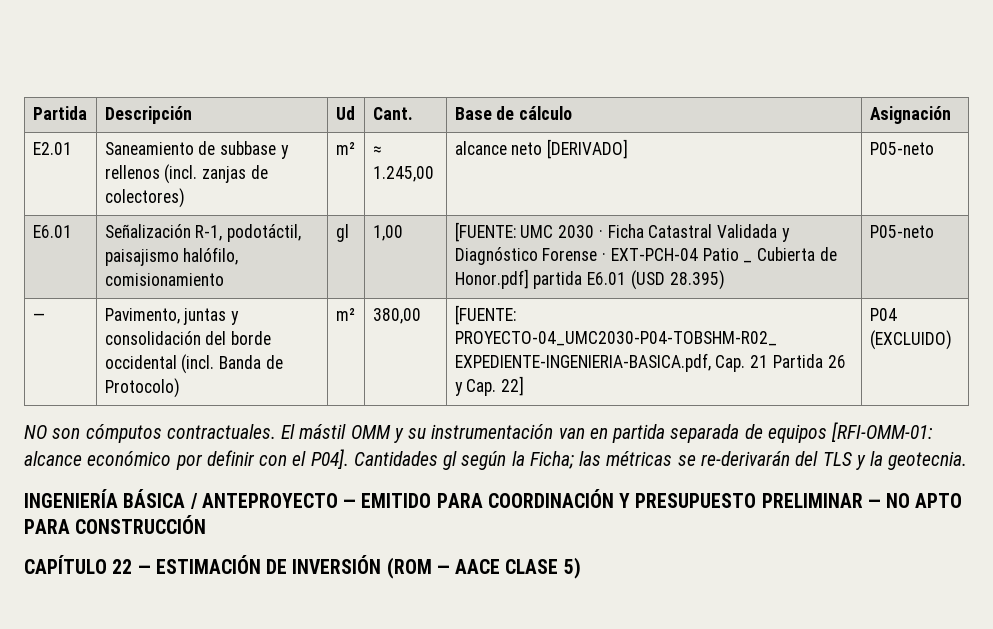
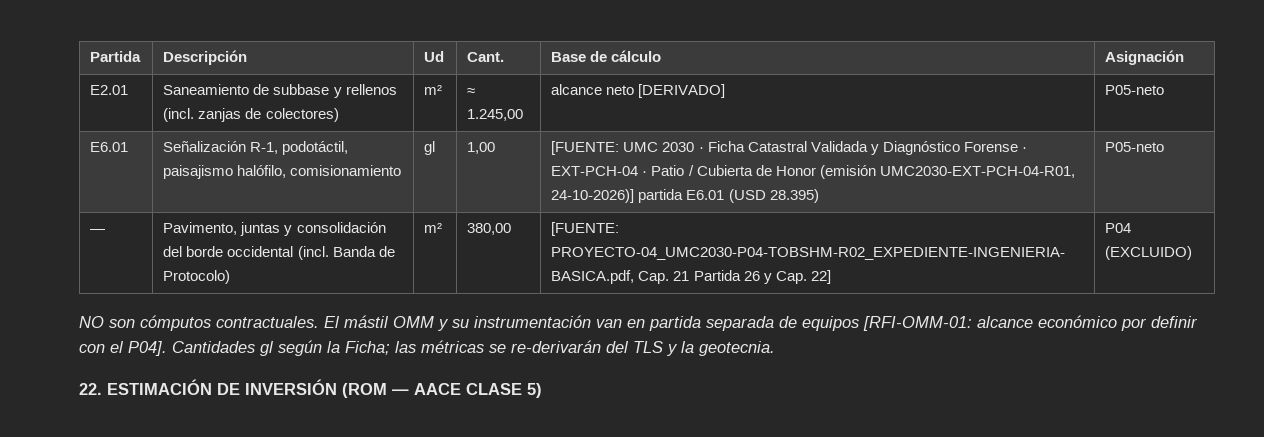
[702,247,837,263] [454,269,529,289] Patio _ Cubierta de Honor.pdf] -> [642,165,1075,179] [551,189,635,203] · Patio / Cubierta de Honor (emisión UMC2030-EXT-PCH-04-R01, 24-10-2026)]
[24,489,963,509] [24,515,207,534] [24,555,151,574] INGENIERÍA BÁSICA / ANTEPROYECTO — EMITIDO PARA COORDINACIÓN Y PRESUPUESTO PRELIMINAR — NO APTO PARA CONSTRUCCIÓN // CAPÍTULO 22 — -> [79,383,102,395] 22.

